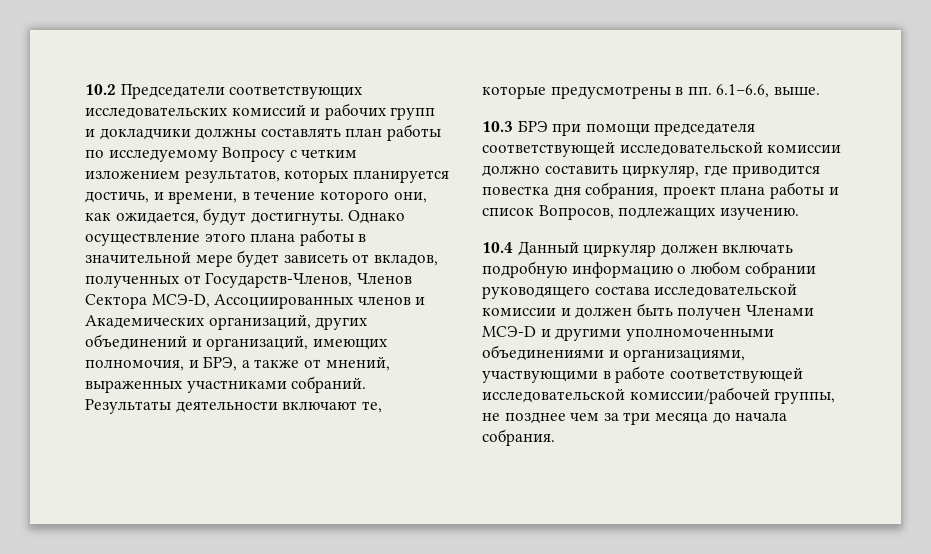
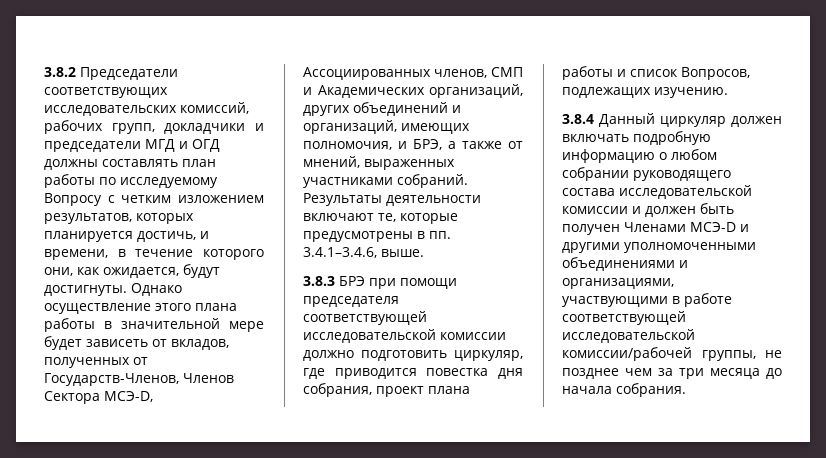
[85,84,116,95] 10.2 -> [44,67,76,77] 3.8.2
[231,103,436,120] [85,128,191,140] комиссий и рабочих групп и докладчики -> [180,102,249,114] [44,120,264,134] [44,139,220,152] комиссий, рабочих групп, докладчики и председатели МГД и ОГД
[357,296,411,305] членов -> [434,67,523,78] членов, СМП
[716,84,770,98] 6.1–6.6, -> [303,247,377,258] 3.4.1–3.4.6,
[482,121,513,132] 10.3 -> [303,276,335,286] 3.8.3
[544,165,618,174] составить -> [361,350,447,361] подготовить
[482,242,513,253] 10.4 -> [562,114,594,124] 3.8.4

